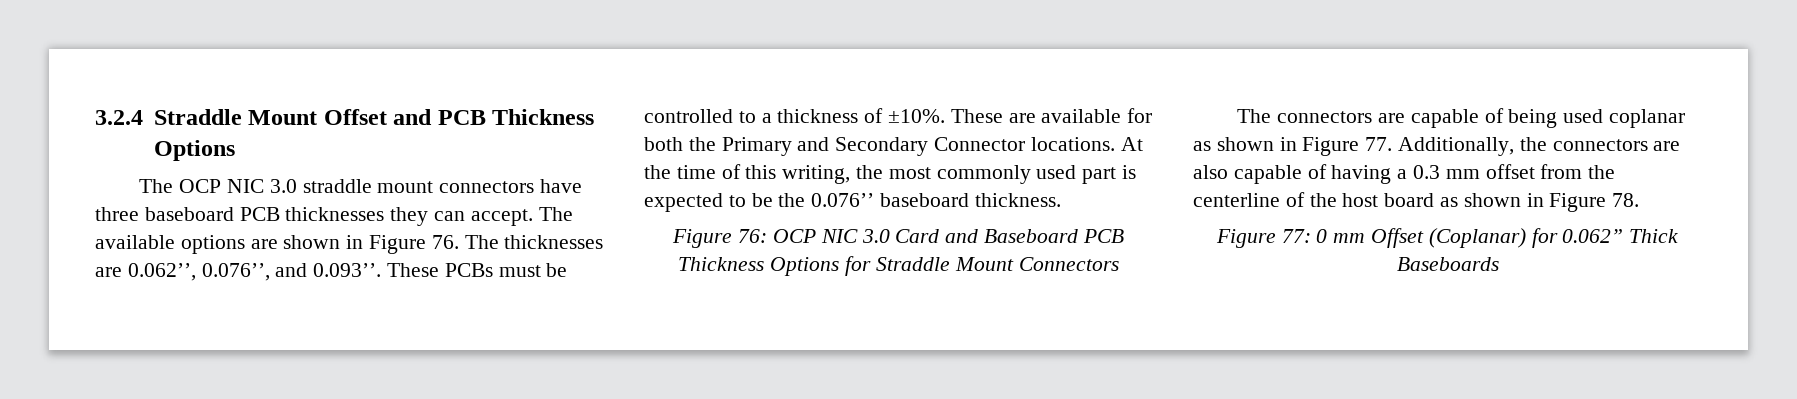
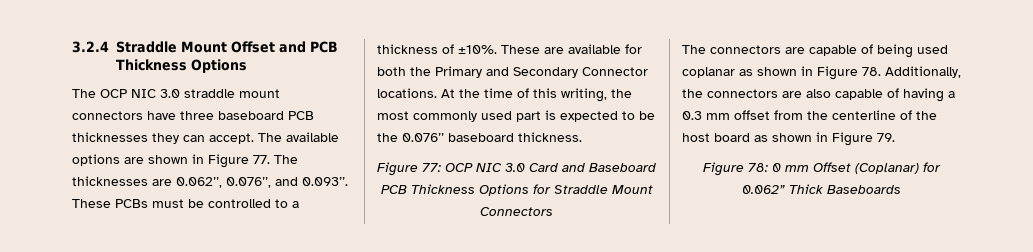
[431,235,459,249] 76. -> [253,155,270,164] 77.
[738,229,768,243] 76: -> [422,163,441,172] 77:
[1365,137,1393,151] 77. -> [862,67,881,76] 78.
[1612,193,1640,207] [1215,229,1311,248] 78. // Figure 77: -> [877,133,895,142] [703,162,768,176] 79. // Figure 78:

